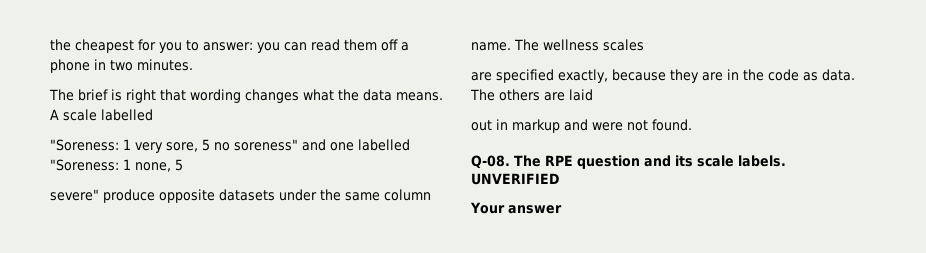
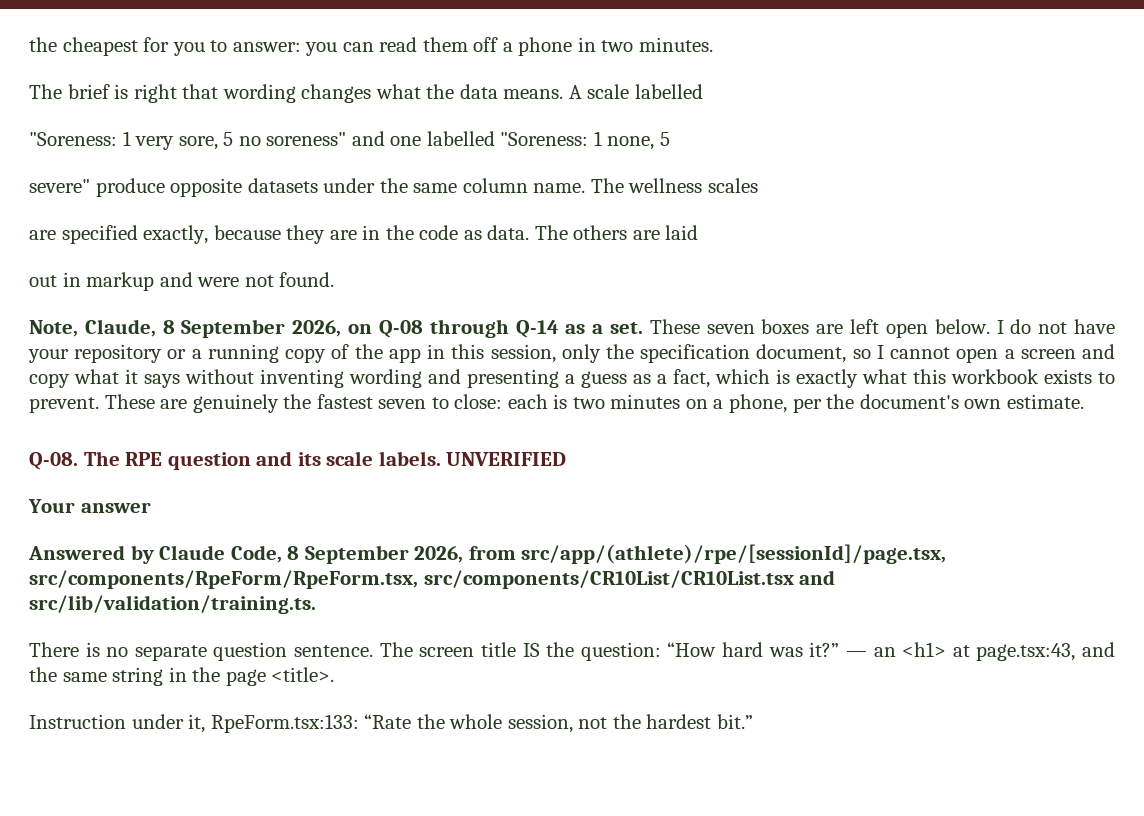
(692, 125) none -> [29,319,1116,338] [28,344,1116,363] [29,369,1115,388] [29,394,1084,413] // Note, Claude, 8 September 2026, on Q-08 through Q-14 as a set. These seven boxes are left open below. I do not have your repository or a running copy of the app in this session, only the specification document, so I cannot open a screen and copy what it says without inventing wording and presenting a guess as a fact, which is exactly what this workbook exists to prevent. These are genuinely the fastest seven to close: each is two minutes on a phone, per the document's own estimate.
(562, 209) none -> [28,544,947,564] [29,570,836,589] [29,595,316,614] [29,642,1115,661] [29,667,335,686] [29,714,753,733] // Answered by Claude Code, 8 September 2026, from src/app/(athlete)/rpe/[sessionId]/page.tsx, src/components/RpeForm/RpeForm.tsx, src/components/CR10List/CR10List.tsx and src/lib/validation/training.ts. // There is no separate question sentence. The screen title IS the question: “How hard was it?” — an <h1> at page.tsx:43, and the same string in the page <title>. // Instruction under it, RpeForm.tsx:133: “Rate the whole session, not the hardest bit.”

